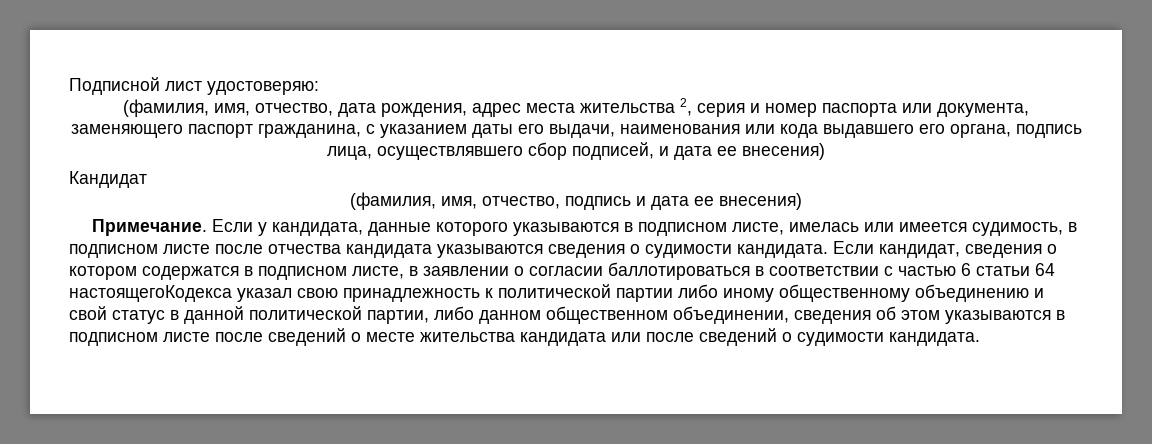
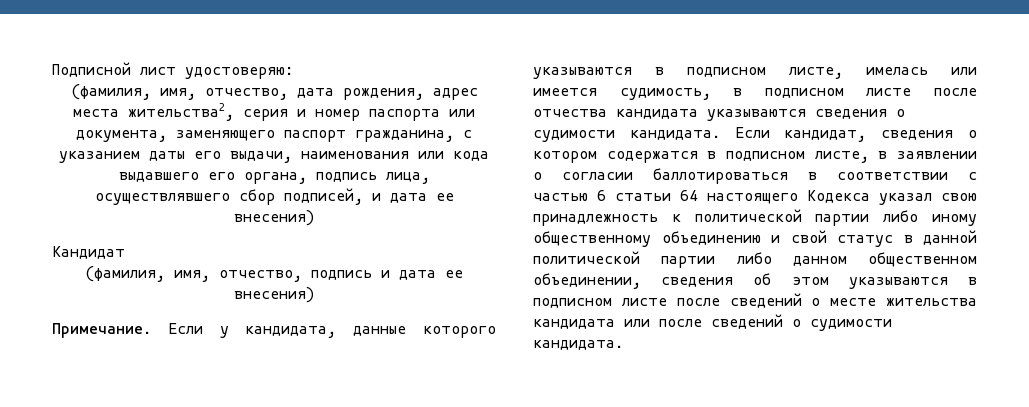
[580,98,692,116] жительства 2, -> [128,103,234,121] жительства2,
[69,285,232,302] настоящегоКодекса -> [707,190,870,204] настоящего Кодекса
[367,310,429,324] партии, -> [661,256,716,268] партии

